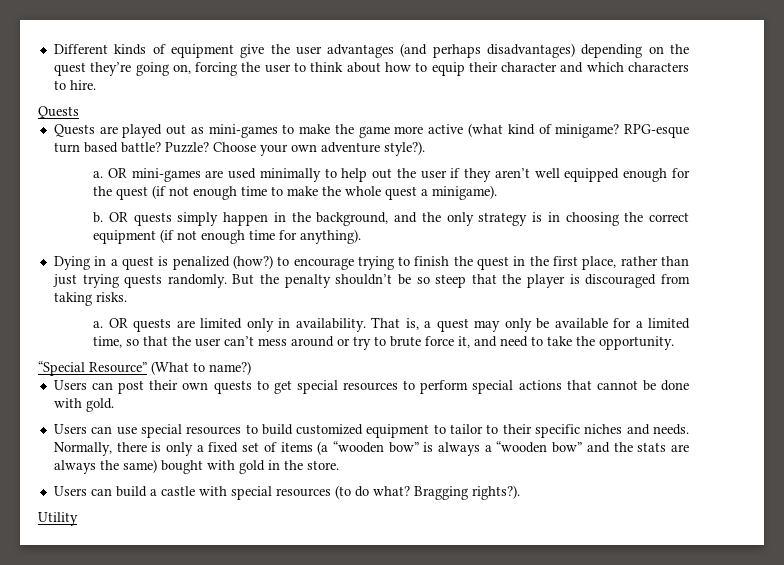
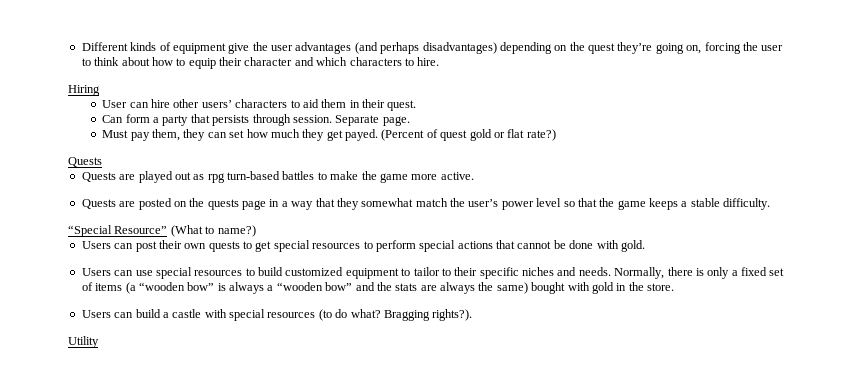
(96, 85) none -> [68,85,100,96] [102,99,417,111] [102,114,410,126] [102,129,556,141] // Hiring // User can hire other users’ characters to aid them in their quest. // Can form a party that persists through session. Separate page. // Must pay them, they can set how much they get payed. (Percent of quest gold or flat rate?)
[208,124,278,138] mini-games -> [207,171,315,183] rpg turn-based battles
[428,123,689,138] [53,141,425,156] [93,168,691,182] [93,185,498,200] [93,212,689,226] [93,229,362,244] [53,255,689,270] [52,274,690,288] [53,292,127,306] [93,317,690,332] [93,336,675,350] active (what kind of minigame? RPG-esque turn based battle? Puzzle? Choose your own adventure style?). // a. OR mini-games are used minimally to help out the user if they aren’t well equipped enough for the quest (if not enough time to make the whole quest a minigame). // b. OR quests simply happen in the background, and the only strategy is in choosing the correct equipment (if not enough time for anything). // Dying in a quest is penalized (how?) to encourage trying to finish the quest in the first place, rather than just trying quests randomly. But the penalty shouldn’t be so steep that the player is discouraged from taking risks. // a. OR quests are limited only in availability. That is, a quest may only be available for a limited time, so that the user can’t mess around or try to brute force it, and need to take the opportunity. -> [440,172,474,180] [81,198,771,210] active. // Quests are posted on the quests page in a way that they somewhat match the user’s power level so that the game keeps a stable difficulty.

